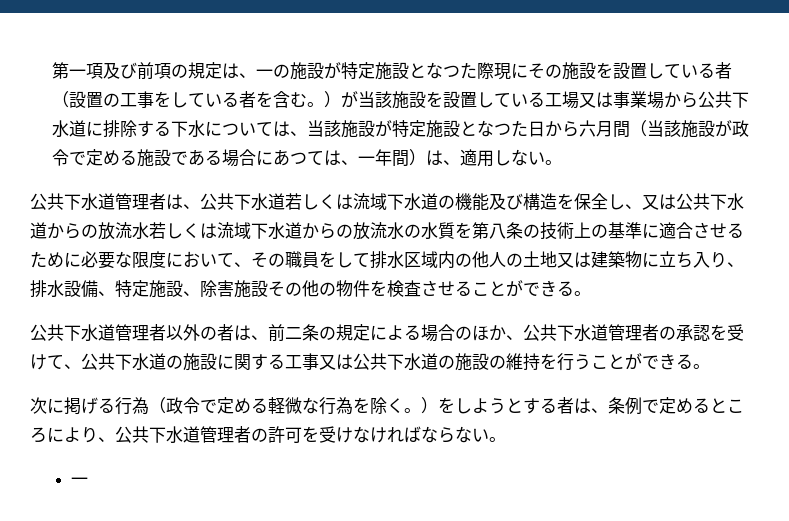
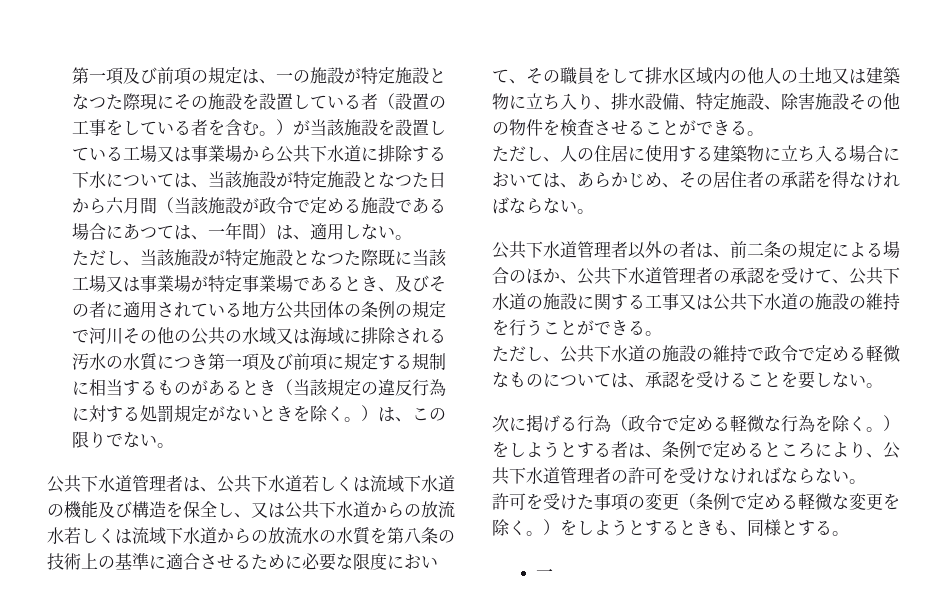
(563, 162) none -> [72,249,448,267] [72,275,447,293] [72,301,447,319] [72,327,447,345] [72,353,447,371] [72,379,447,397] [72,405,447,422] [72,431,175,448] // ただし、当該施設が特定施設となつた際既に当該工場又は事業場が特定事業場であるとき、及びその者に適用されている地方公共団体の条例の規定で河川その他の公共の水域又は海域に排除される汚水の水質につき第一項及び前項に規定する規制に相当するものがあるとき（当該規定の違反行為に対する処罰規定がないときを除く。）は、この限りでない。
(591, 293) none -> [492,145,900,162] [492,171,900,188] [492,197,594,214] // ただし、人の住居に使用する建築物に立ち入る場合においては、あらかじめ、その居住者の承諾を得なければならない。
(710, 366) none -> [492,345,900,363] [492,371,883,389] // ただし、公共下水道の施設の維持で政令で定める軽微なものについては、承認を受けることを要しない。
(506, 439) none -> [492,493,900,511] [492,519,849,536] // 許可を受けた事項の変更（条例で定める軽微な変更を除く。）をしようとするときも、同様とする。

